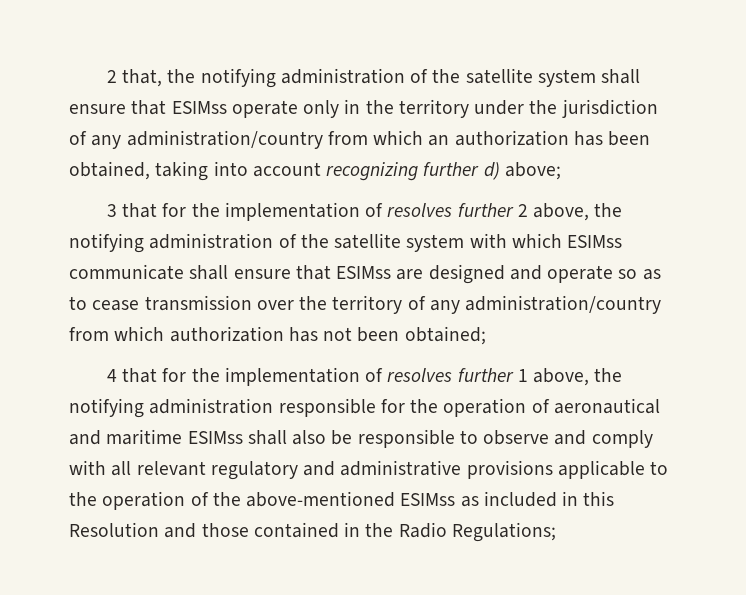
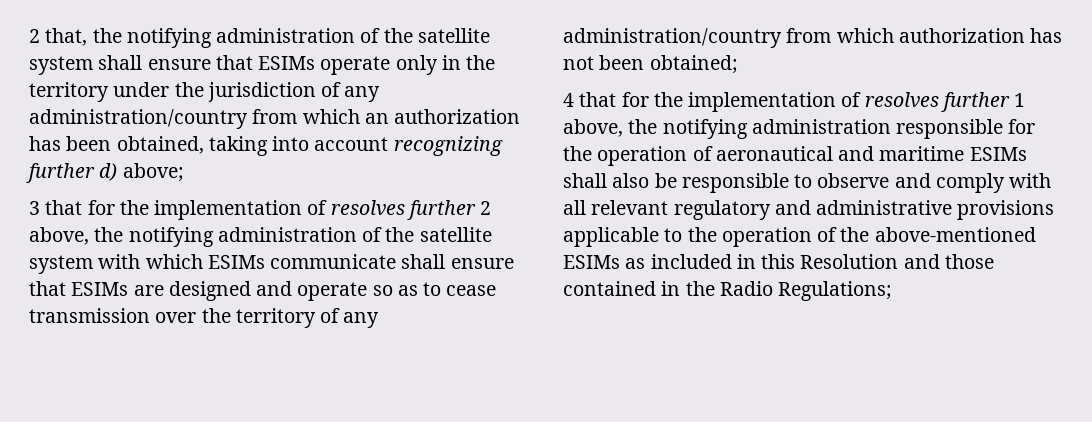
[171,101,227,114] ESIMss -> [258,56,316,70] ESIMs
[567,235,623,248] ESIMss -> [207,255,265,269] ESIMs
[336,266,392,279] ESIMss -> [71,282,129,296] ESIMs
[187,431,243,444] ESIMss -> [969,147,1027,161] ESIMs
[400,493,456,506] ESIMss -> [563,255,620,269] ESIMs

